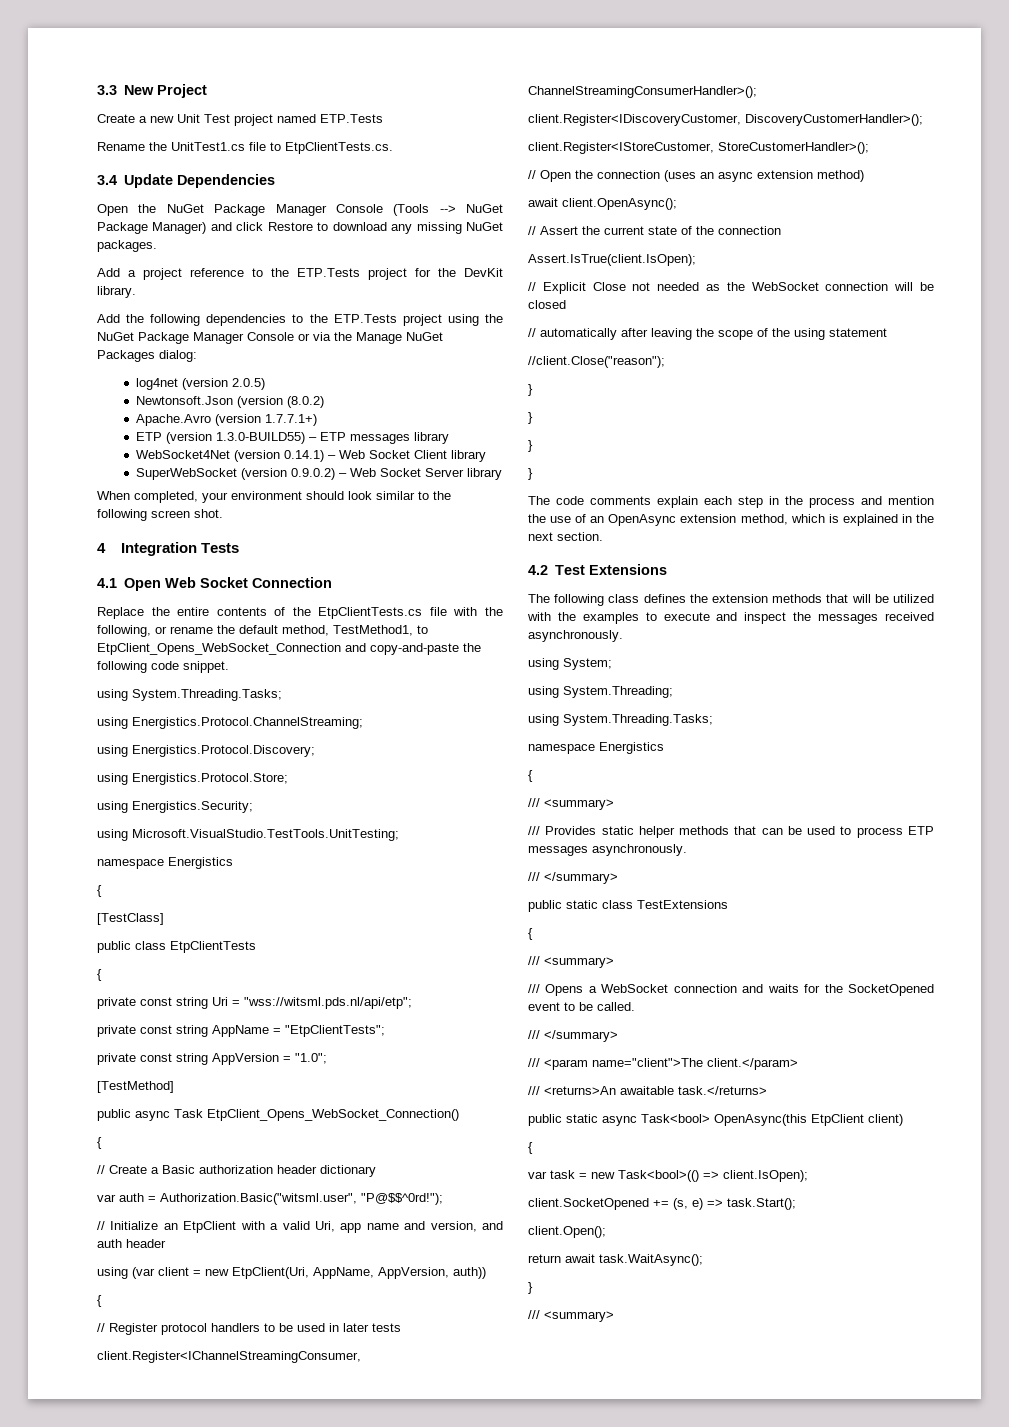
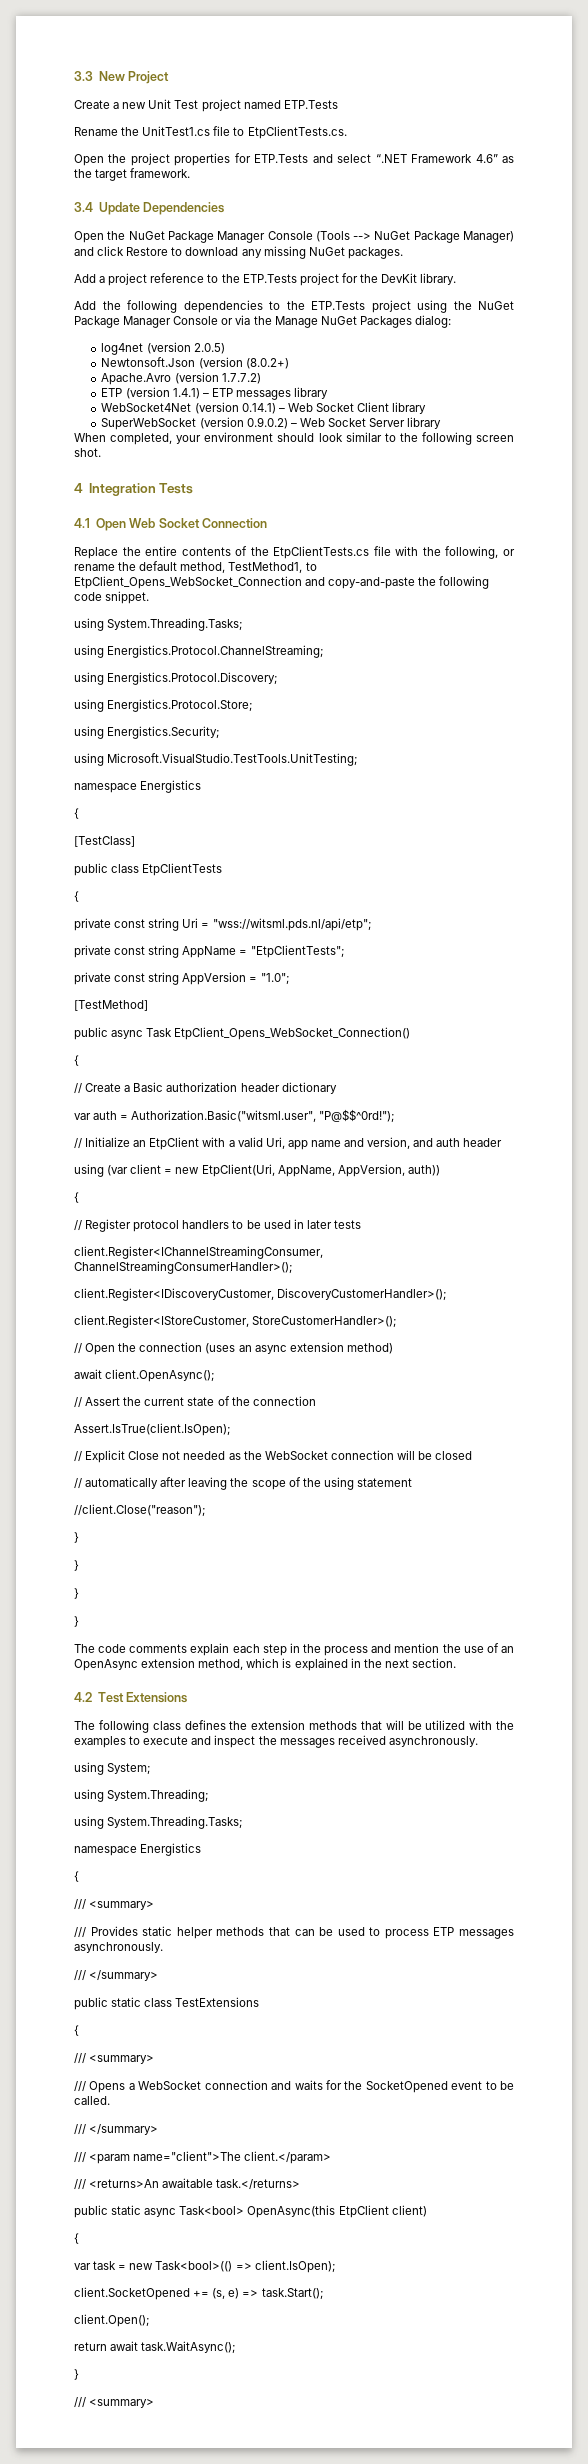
(393, 148) none -> [74,153,514,166] [74,168,191,181] // Open the project properties for ETP.Tests and select “.NET Framework 4.6” as the target framework.
[286,396,324,408] (8.0.2) -> [245,358,289,369] (8.0.2+)
[264,414,317,426] 1.7.7.1+) -> [221,373,261,384] 1.7.7.2)
[215,432,305,444] 1.3.0-BUILD55) -> [172,388,200,399] 1.4.1)

